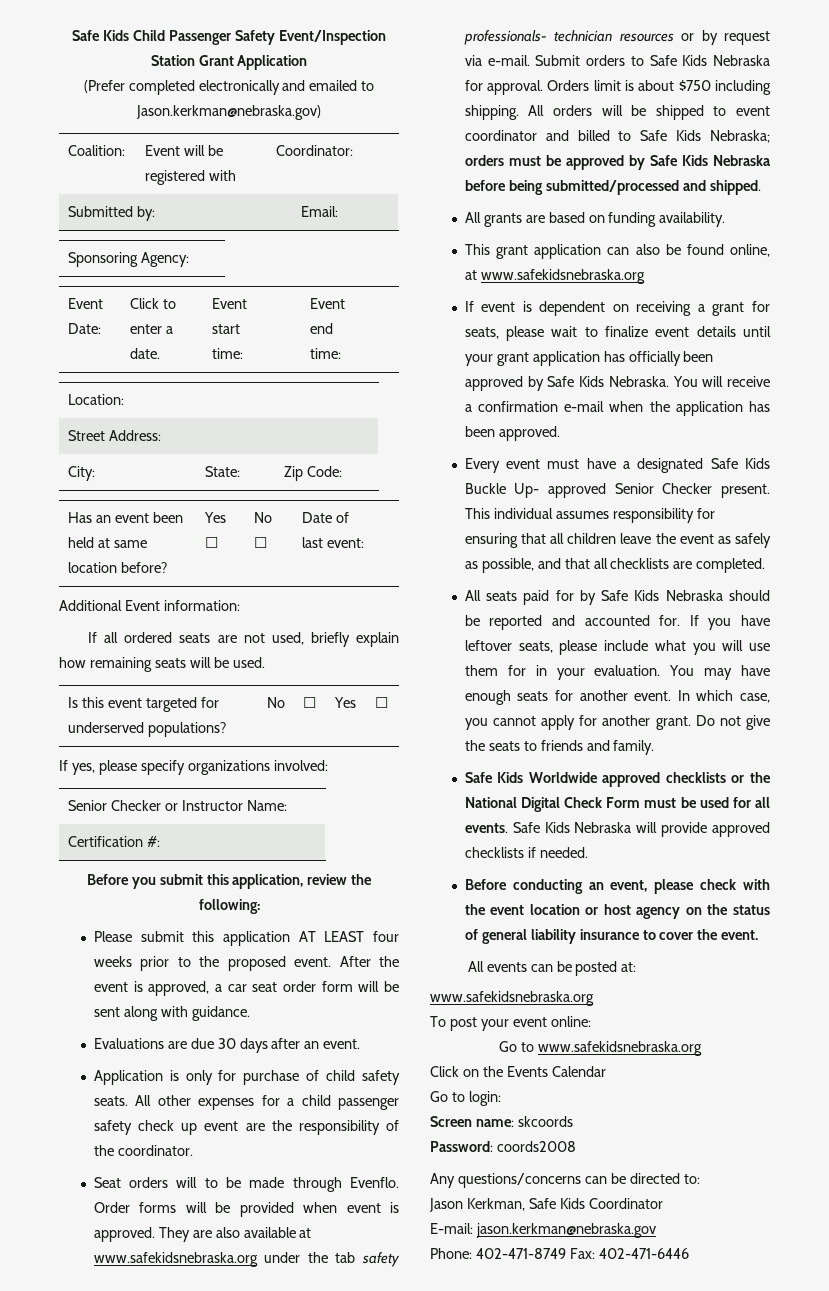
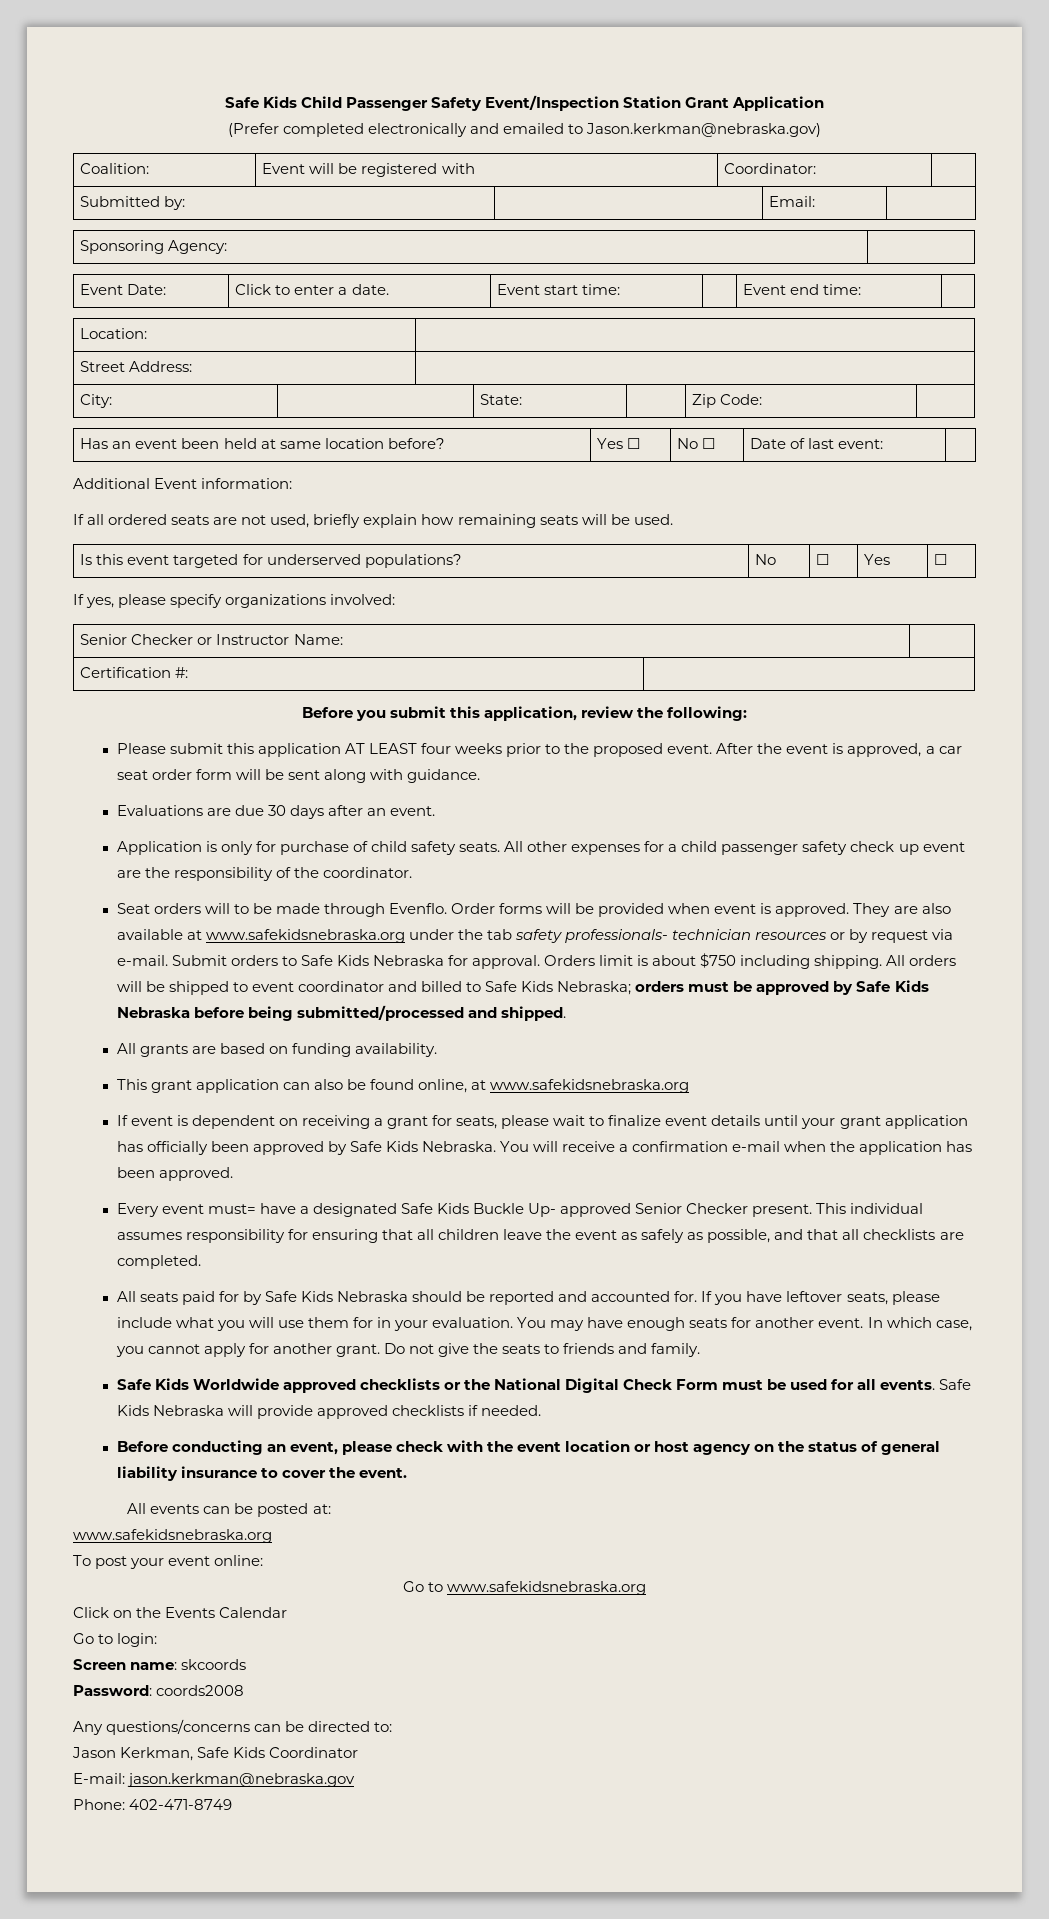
[547,459,580,469] must -> [207,1204,256,1214] must=
[569,1248,689,1259] Fax: 402-471-6446 -> (233, 1804) none

